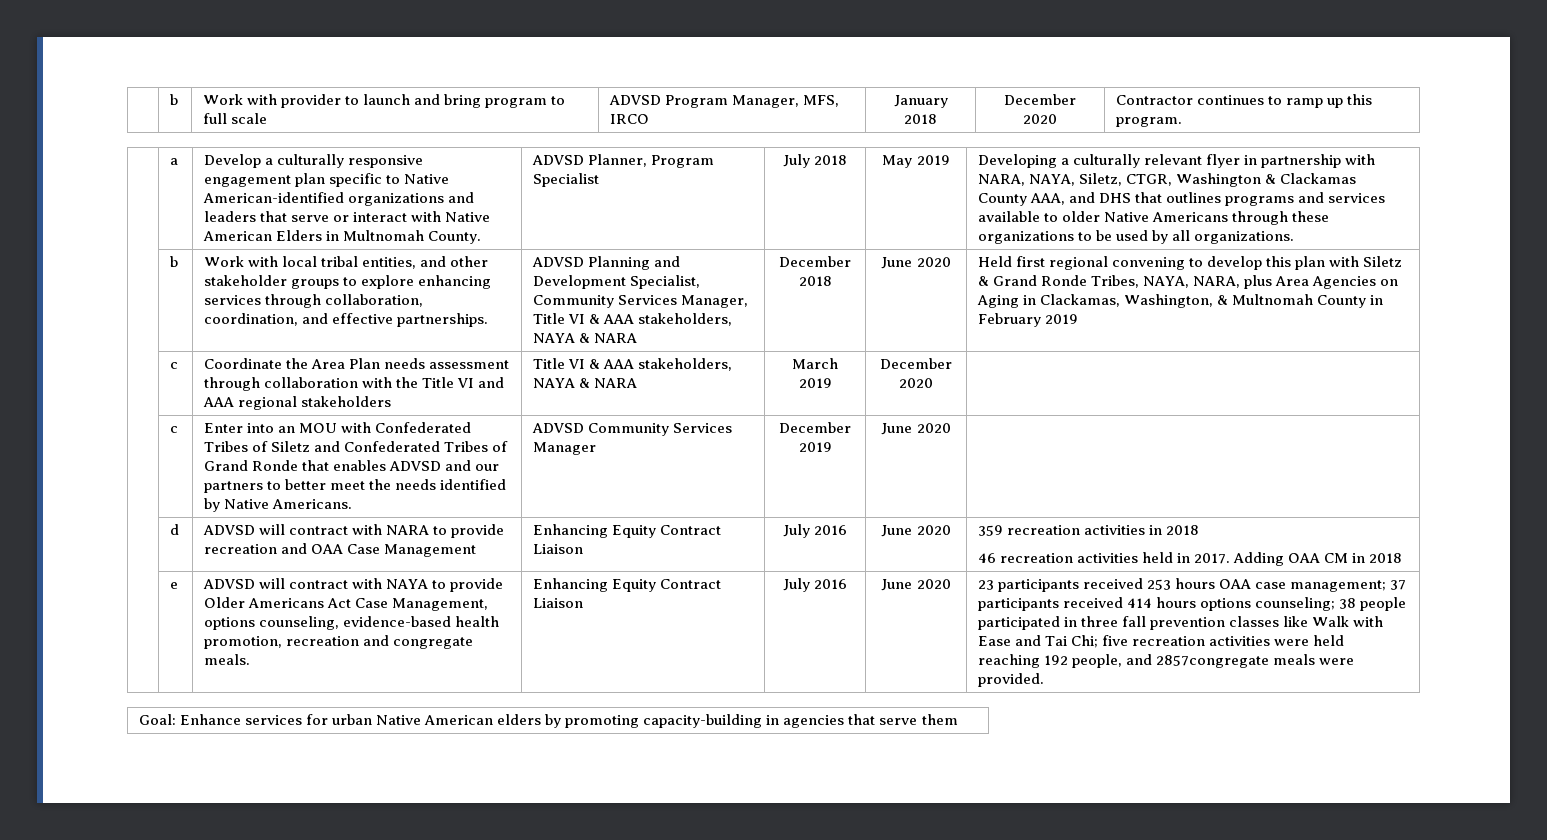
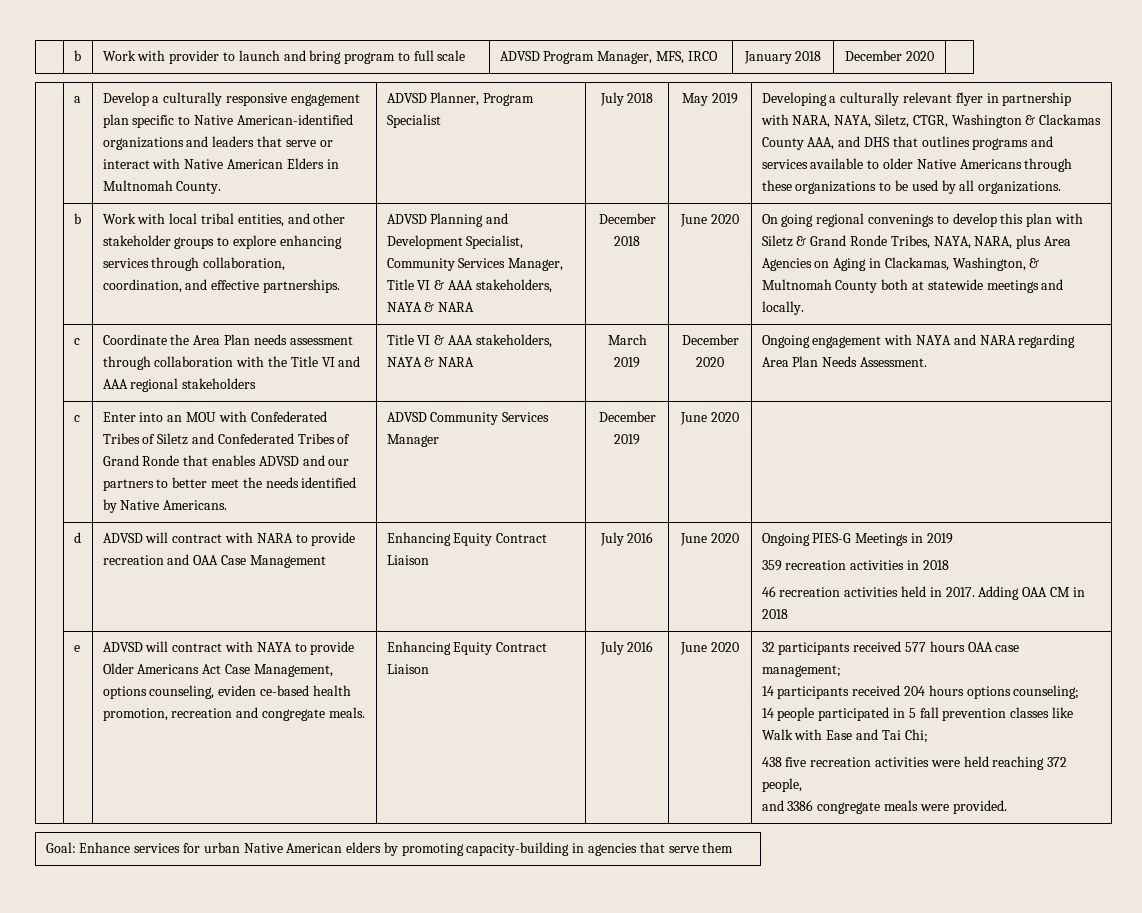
[1115,94,1372,108] [1115,117,1182,127] Contractor continues to ramp up this program. -> (934, 56) none
[977,256,1185,270] Held first regional convening -> [761,213,935,227] On going regional convenings
[1370,295,1384,305] [977,313,1078,327] in February 2019 -> [881,279,1064,293] [761,301,804,315] both at statewide meetings and locally.
(933, 383) none -> [761,334,1076,348] [761,356,928,367] Ongoing engagement with NAYA and NARA regarding Area Plan Needs Assessment.
(951, 530) none -> [761,533,953,546] Ongoing PIES-G Meetings in 2019 //
[342,616,451,627] evidence-based -> [218,685,310,696] eviden ce-based
[977,578,1171,592] 23 participants received 253 -> [761,641,927,655] 32 participants received 577
[1390,580,1407,590] [977,597,1152,611] 37 participants received 414 -> [761,685,926,699] // 14 participants received 204
[1339,598,1357,609] 38 -> [761,708,774,718] // 14
[1080,616,1118,627] three -> [908,708,916,718] 5
(1098, 641) none -> [761,757,782,767] // 438
[1043,655,1068,665] 192 -> [1047,757,1068,767] 372
[1125,654,1269,668] and 2857congregate -> [761,800,881,814] // and 3386 congregate

